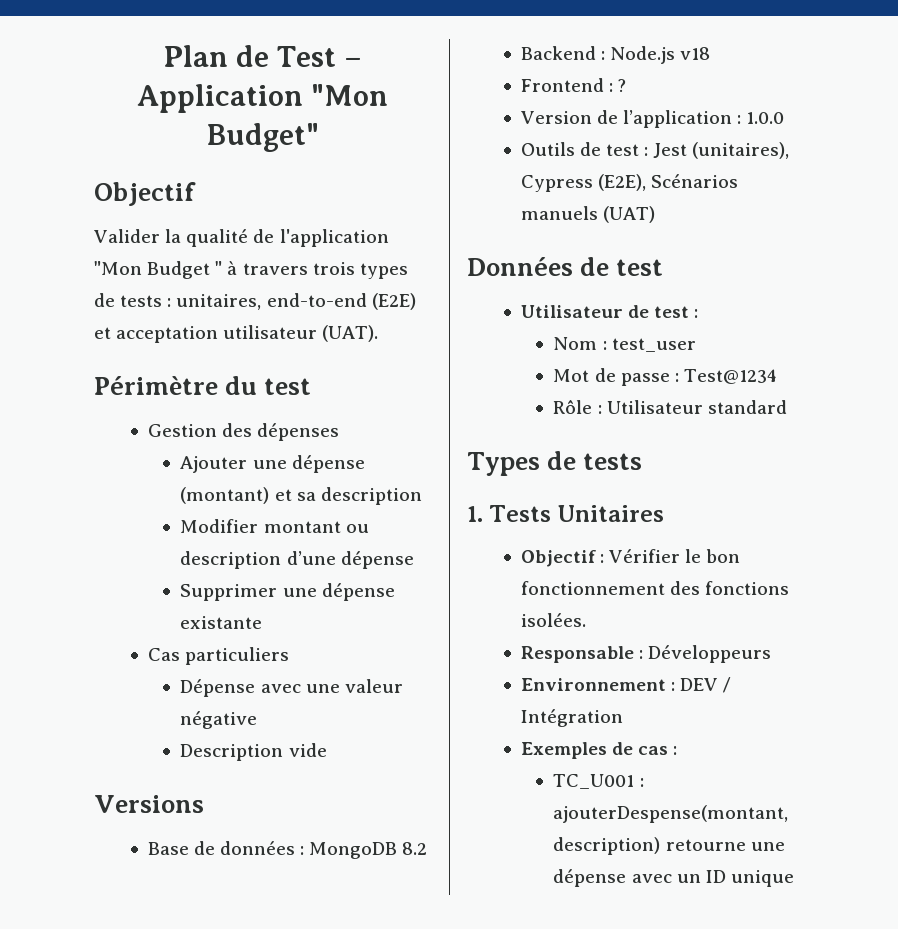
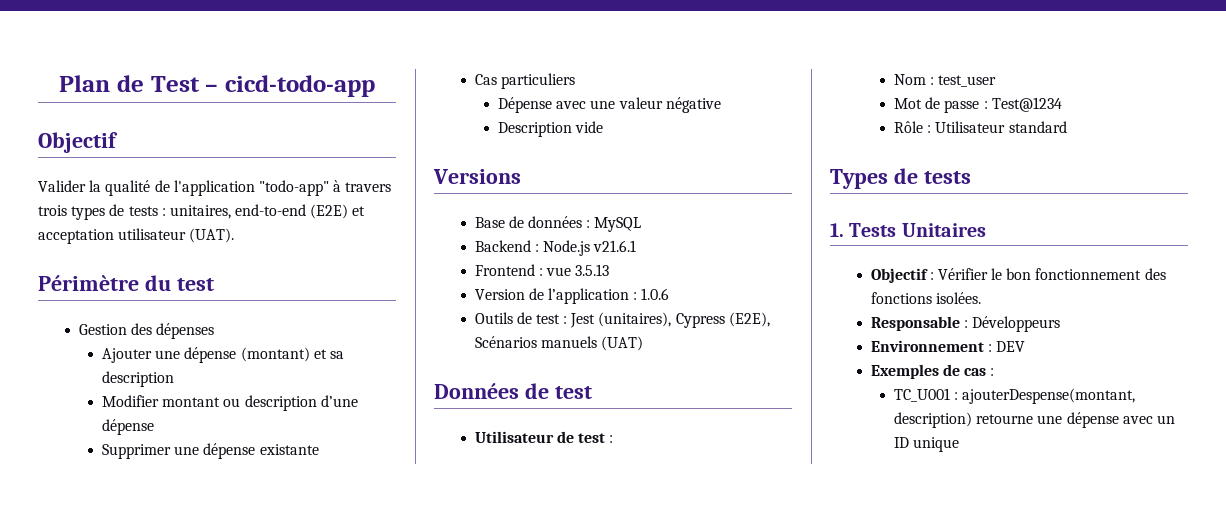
[136,84,389,113] [206,123,319,152] Application "Mon Budget" -> [224,75,375,97] cicd-todo-app
[94,261,223,279] "Mon Budget " -> [258,180,329,196] "todo-app"
[309,842,428,859] MongoDB 8.2 -> [594,217,642,232] MySQL
[680,47,711,60] v18 -> [593,240,637,252] v21.6.1
[617,79,626,92] ? -> [545,264,610,276] vue 3.5.13
[746,112,785,124] 1.0.0 -> [641,288,670,300] 1.0.6
[723,677,732,693] [520,709,623,727] / Intégration -> (1025, 346) none

